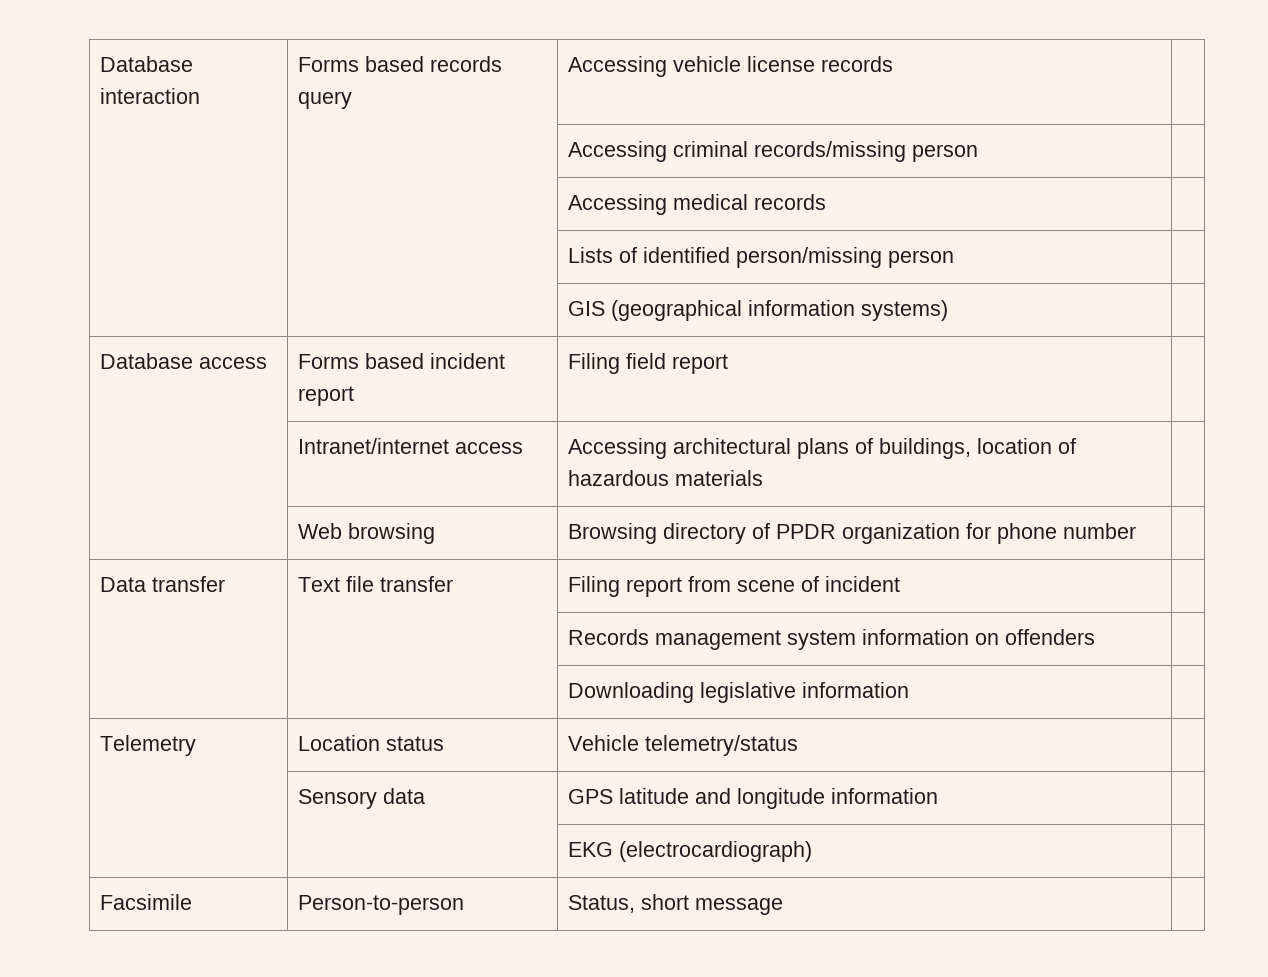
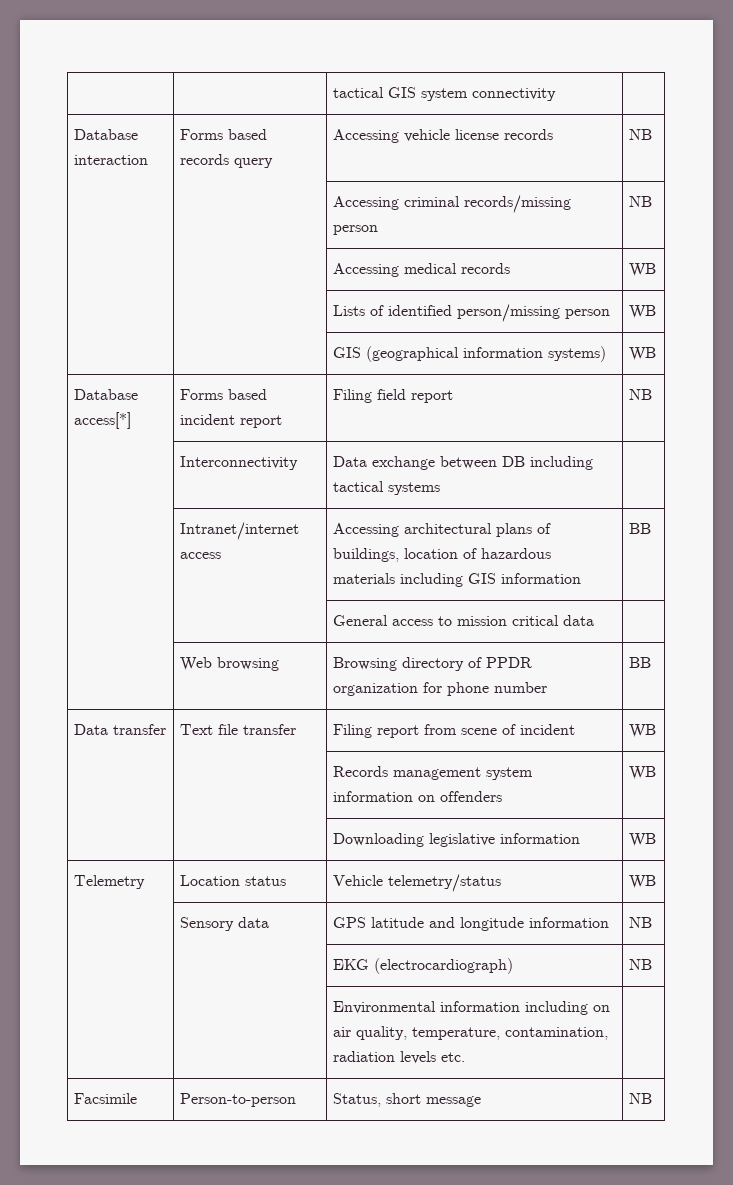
(99, 64) none -> [332,87,556,101] | | tactical GIS system connectivity | //
(893, 64) none -> [628,129,652,140] NB
(978, 153) none -> [628,196,652,207] NB
(826, 202) none -> [628,263,656,277] WB
(954, 259) none -> [628,305,656,319] WB
[99,353,267,369] // Database access -> [628,347,656,361] [73,389,138,400] [73,412,131,429] WB // Database access[*]
(728, 364) none -> [628,389,652,400] [179,456,298,470] [332,456,593,470] [332,481,440,495] | NB // | Interconnectivity | Data exchange between DB including tactical systems
(763, 478) none -> [399,573,581,587] [628,523,651,534] [332,615,594,626] including GIS information | BB // | | General access to mission critical data
(1136, 531) none -> [628,657,651,668] BB
(900, 584) none -> [628,724,656,738] WB
(1095, 637) none -> [628,766,656,780] WB
(909, 690) none -> [628,833,656,847] WB
(798, 745) none -> [628,875,656,889] WB
(938, 796) none -> [628,917,652,928] NB
(812, 851) none -> [628,959,652,970] [332,1001,610,1015] [332,1026,608,1040] [332,1051,465,1064] | NB // | | Environmental information including on air quality, temperature, contamination, radiation levels etc.
(783, 906) none -> [628,1093,652,1104] NB

